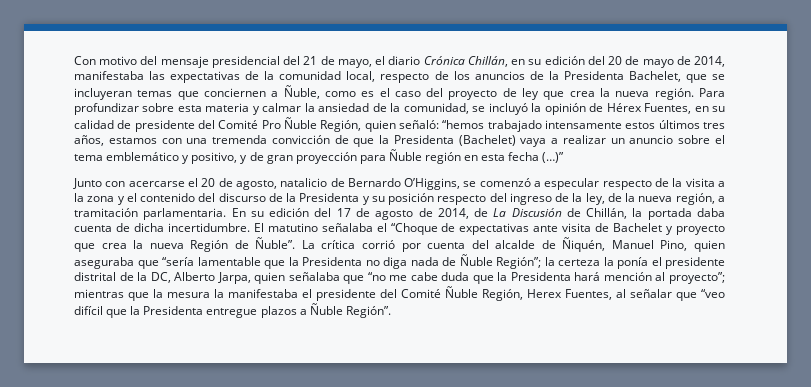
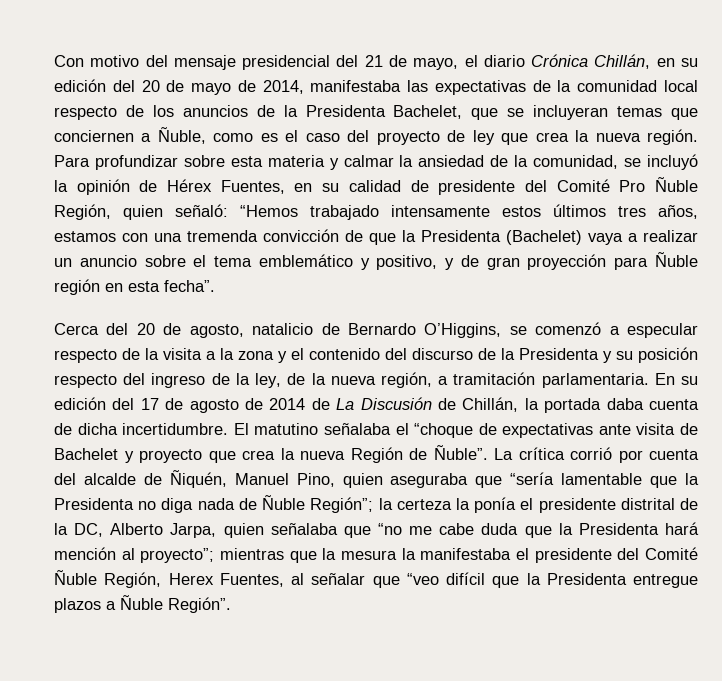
[346,71,376,82] local, -> [664,80,698,92] local
[442,120,485,129] “hemos -> [240,205,298,217] “Hemos
[508,152,565,163] [73,178,198,189] fecha (…)” // Junto con acercarse el -> [164,280,215,292] [54,323,129,335] fecha”. // Cerca del
[437,208,469,219] 2014, -> [269,398,306,410] 2014
[390,223,438,235] “Choque -> [414,423,474,438] “choque

